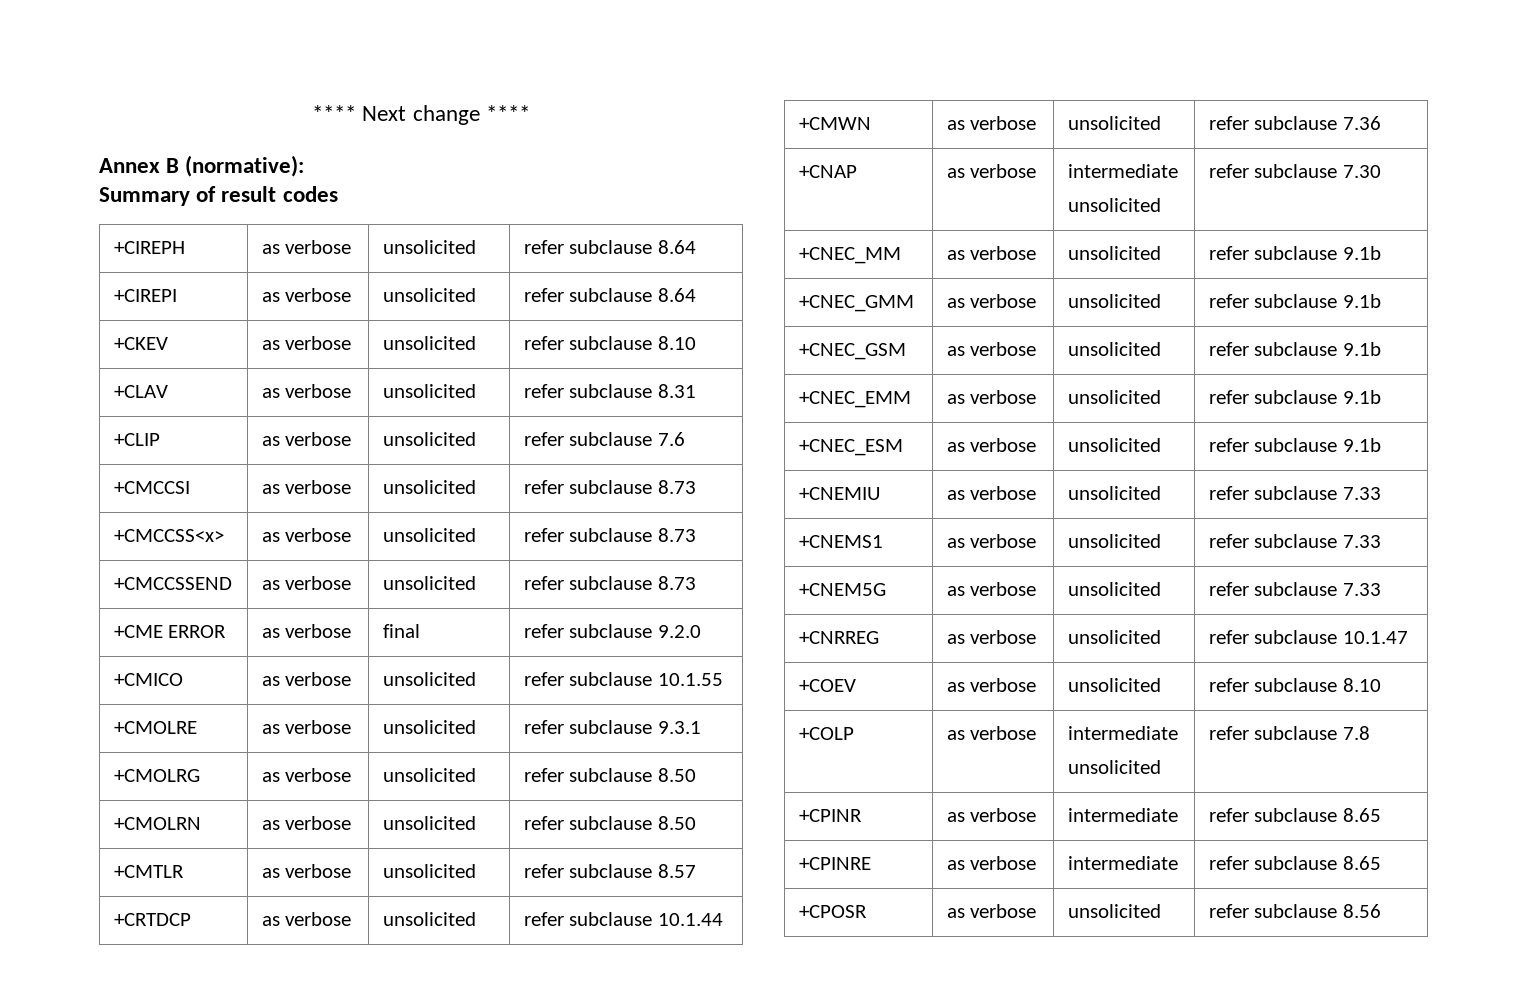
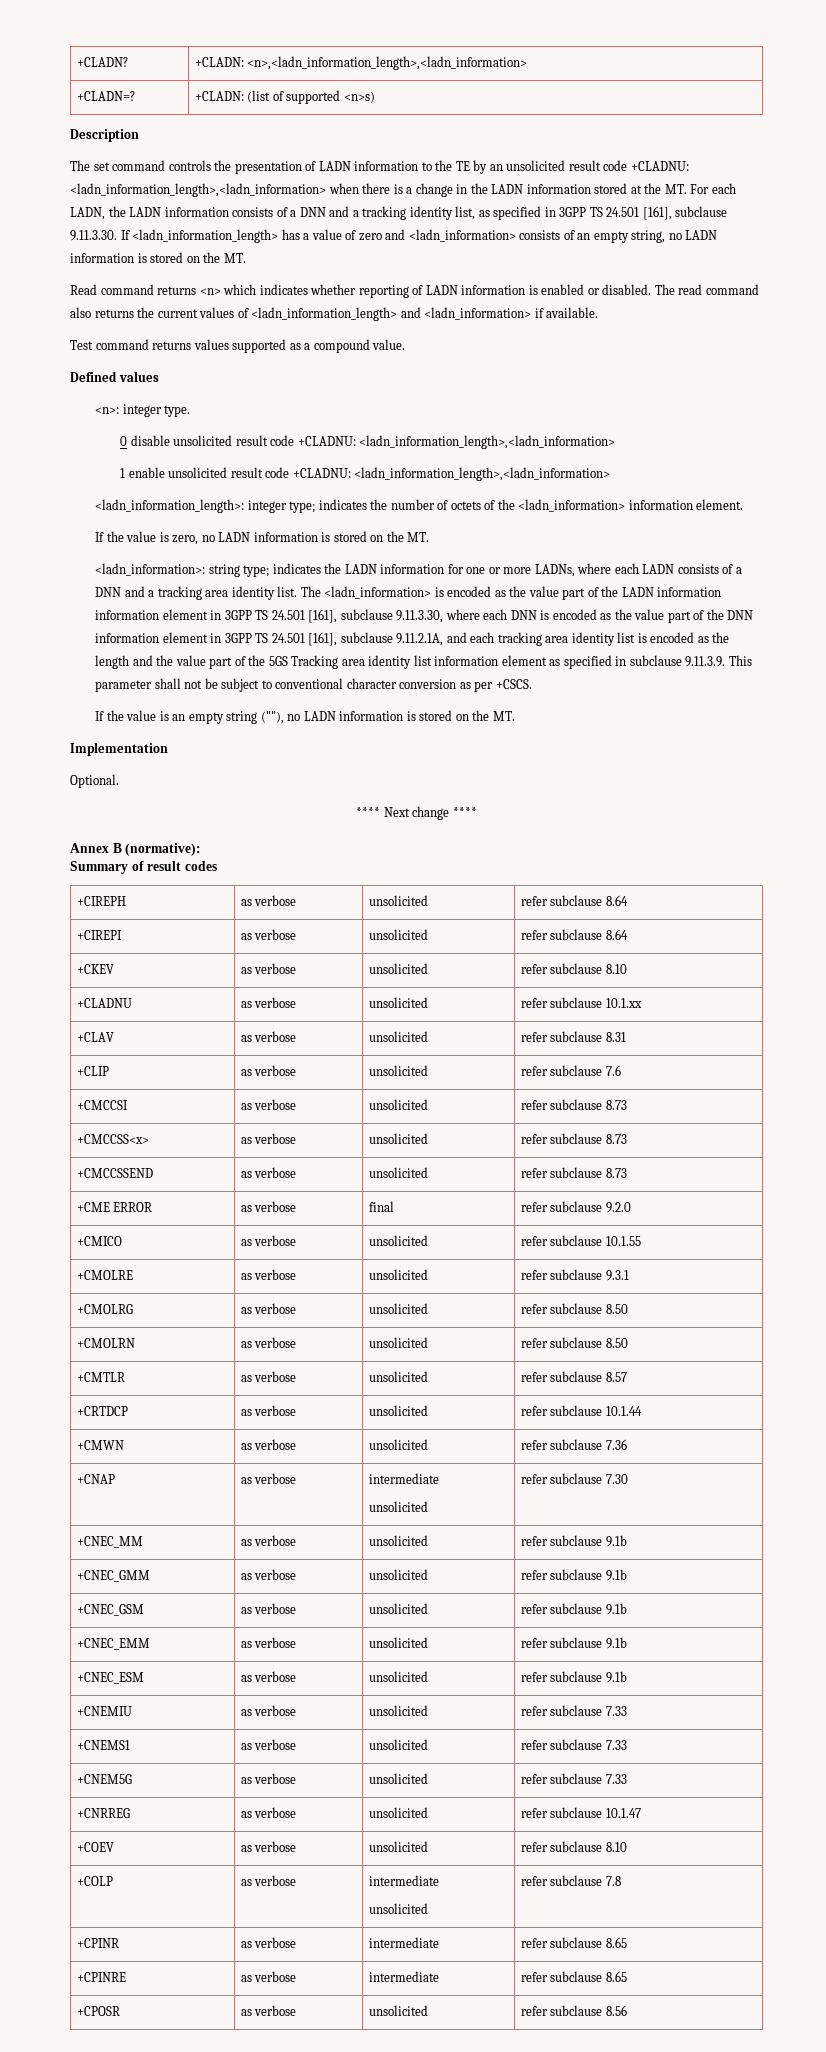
(312, 113) none -> [76,57,128,67] [194,56,528,70] [76,91,135,101] [194,90,375,104] [70,129,139,142] [70,160,689,174] [70,183,736,197] [70,206,728,220] [70,229,718,243] [70,252,246,263] [70,284,759,298] [70,307,599,321] [70,339,406,353] [70,371,159,382] [95,404,191,417] [120,435,616,449] [120,467,611,481] [95,499,744,513] [95,531,430,545] [95,563,742,577] [95,586,722,600] [95,609,754,623] [95,632,730,646] [95,655,752,669] [95,678,532,692] [95,710,515,724] [70,742,168,756] [70,774,119,788] +CLADN? | +CLADN: <n>,<ladn_information_length>,<ladn_information> // +CLADN=? | +CLADN: (list of supported <n>s) // Description // The set command controls the presentation of LADN information to the TE by an unsolicited result code +CLADNU: <ladn_information_length>,<ladn_information> when there is a change in the LADN information stored at the MT. For each LADN, the LADN information consists of a DNN and a tracking identity list, as specified in 3GPP TS 24.501 [161], subclause 9.11.3.30. If <ladn_information_length> has a value of zero and <ladn_information> consists of an empty string, no LADN information is stored on the MT. // Read command returns <n> which indicates whether reporting of LADN information is enabled or disabled. The read command also returns the current values of <ladn_information_length> and <ladn_information> if available. // Test command returns values supported as a compound value. // Defined values // <n>: integer type. // 0 disable unsolicited result code +CLADNU: <ladn_information_length>,<ladn_information> // 1 enable unsolicited result code +CLADNU: <ladn_information_length>,<ladn_information> // <ladn_information_length>: integer type; indicates the number of octets of the <ladn_information> information element. // If the value is zero, no LADN information is stored on the MT. // <ladn_information>: string type; indicates the LADN information for one or more LADNs, where each LADN consists of a DNN and a tracking area identity list. The <ladn_information> is encoded as the value part of the LADN information information element in 3GPP TS 24.501 [161], subclause 9.11.3.30, where each DNN is encoded as the value part of the DNN information element in 3GPP TS 24.501 [161], subclause 9.11.2.1A, and each tracking area identity list is encoded as the length and the value part of the 5GS Tracking area identity list information element as specified in subclause 9.11.3.9. This parameter shall not be subject to conventional character conversion as per +CSCS. // If the value is an empty string (""), no LADN information is stored on the MT. // Implementation // Optional. //
(696, 343) none -> [76,998,132,1008] [240,997,297,1008] [368,997,428,1008] [520,997,642,1008] // +CLADNU | as verbose | unsolicited | refer subclause 10.1.xx

